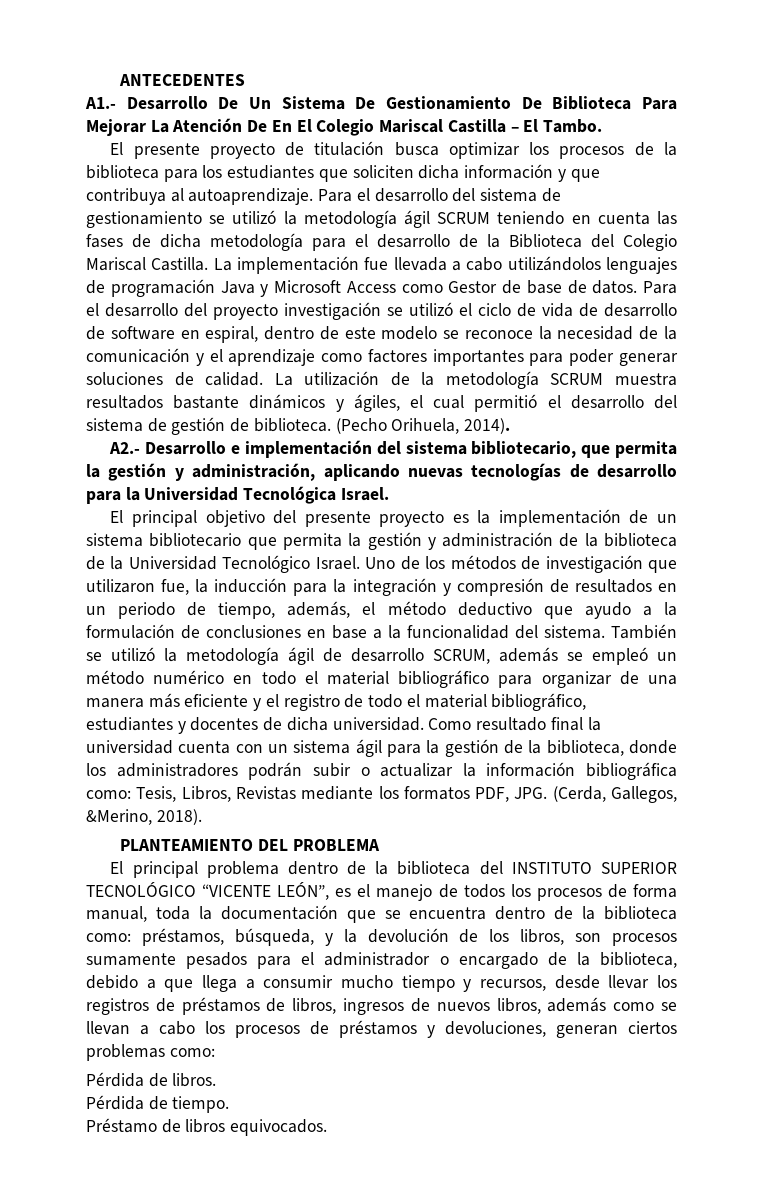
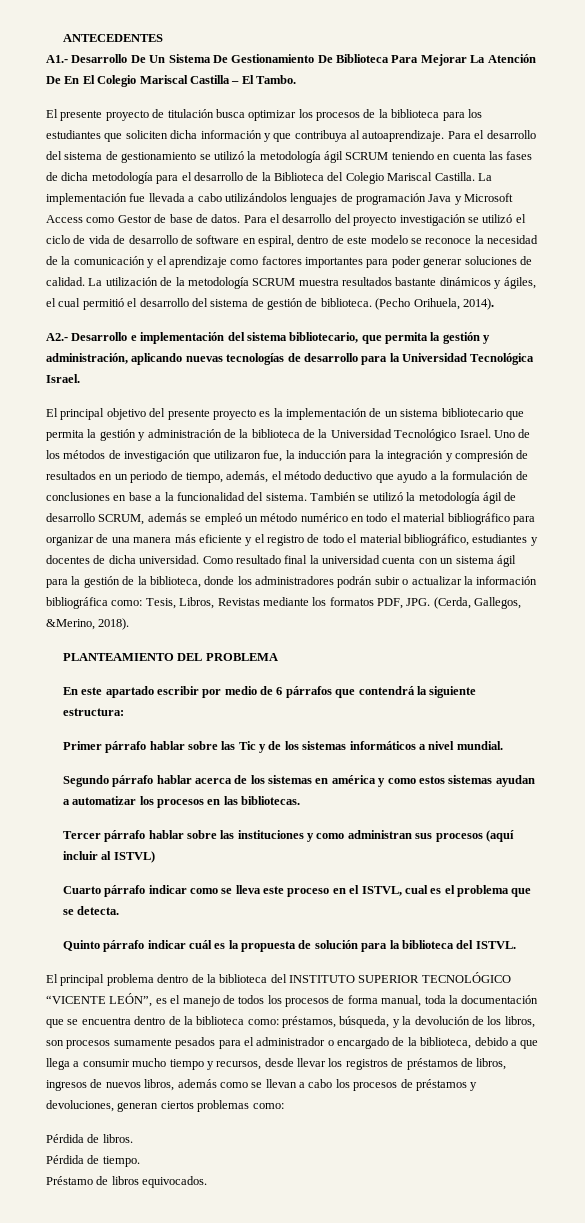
(380, 845) none -> [62,686,477,698] [62,708,124,716] [62,741,503,753] [62,775,535,787] [62,796,301,808] [62,830,514,842] [62,851,155,863] [62,885,532,897] [62,906,120,915] [62,940,516,952] // En este apartado escribir por medio de 6 párrafos que contendrá la siguiente estructura: // Primer párrafo hablar sobre las Tic y de los sistemas informáticos a nivel mundial. // Segundo párrafo hablar acerca de los sistemas en américa y como estos sistemas ayudan a automatizar los procesos en las bibliotecas. // Tercer párrafo hablar sobre las instituciones y como administran sus procesos (aquí incluir al ISTVL) // Cuarto párrafo indicar como se lleva este proceso en el ISTVL, cual es el problema que se detecta. // Quinto párrafo indicar cuál es la propuesta de solución para la biblioteca del ISTVL.

